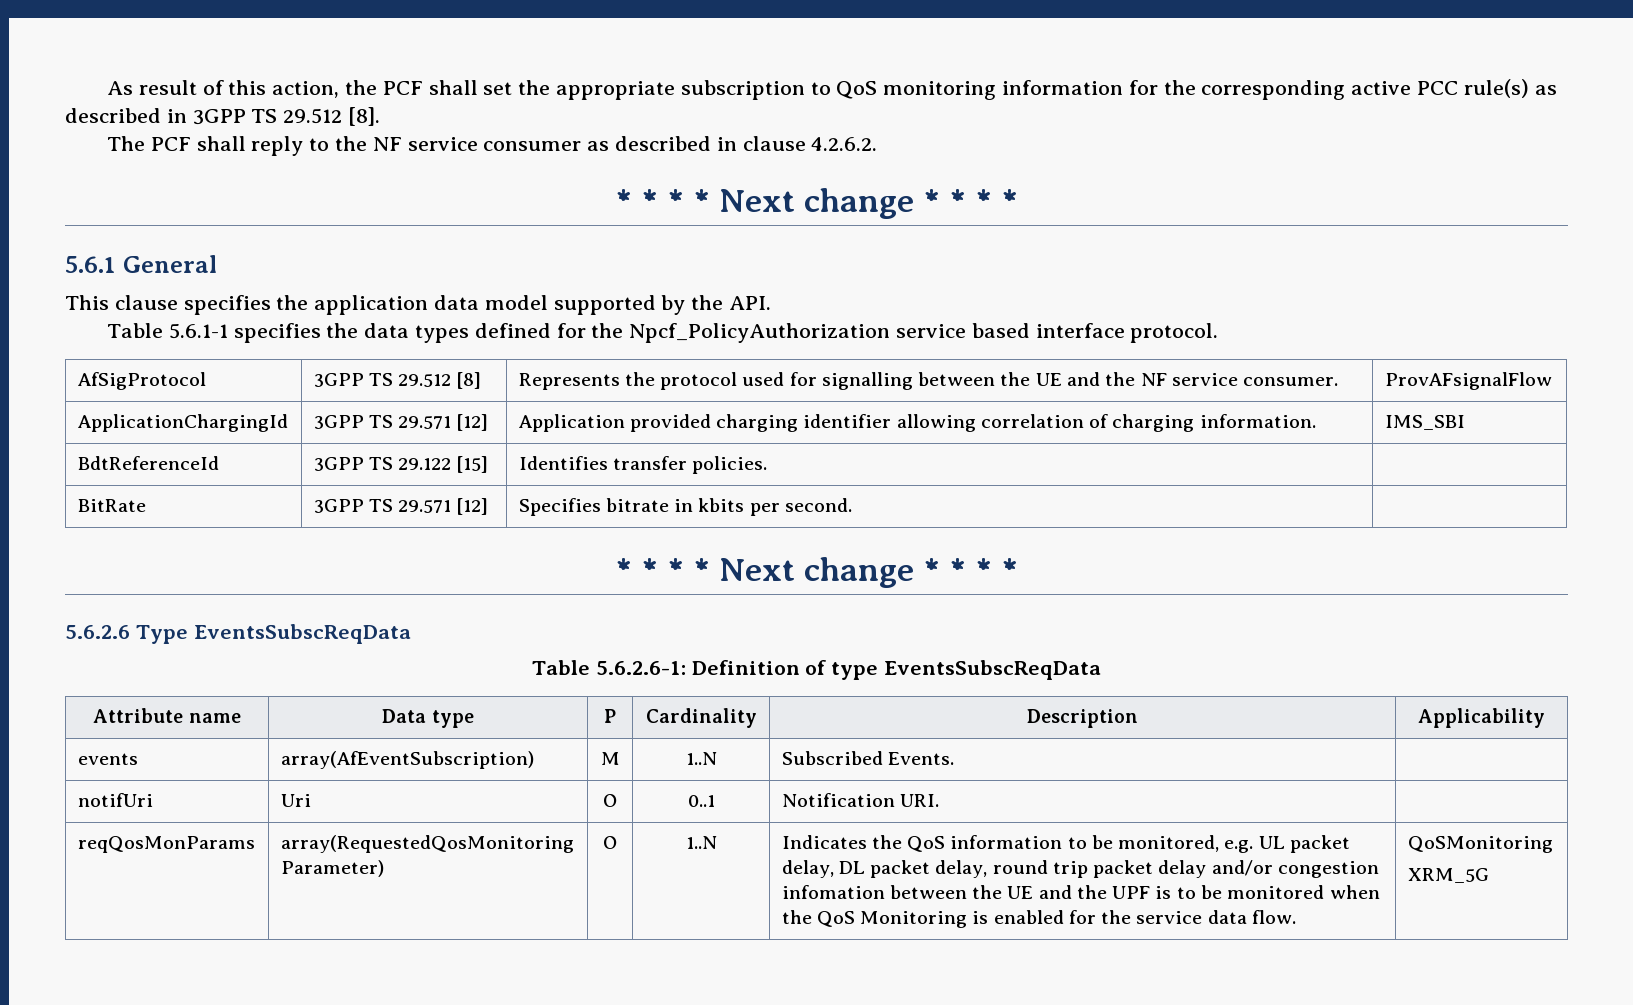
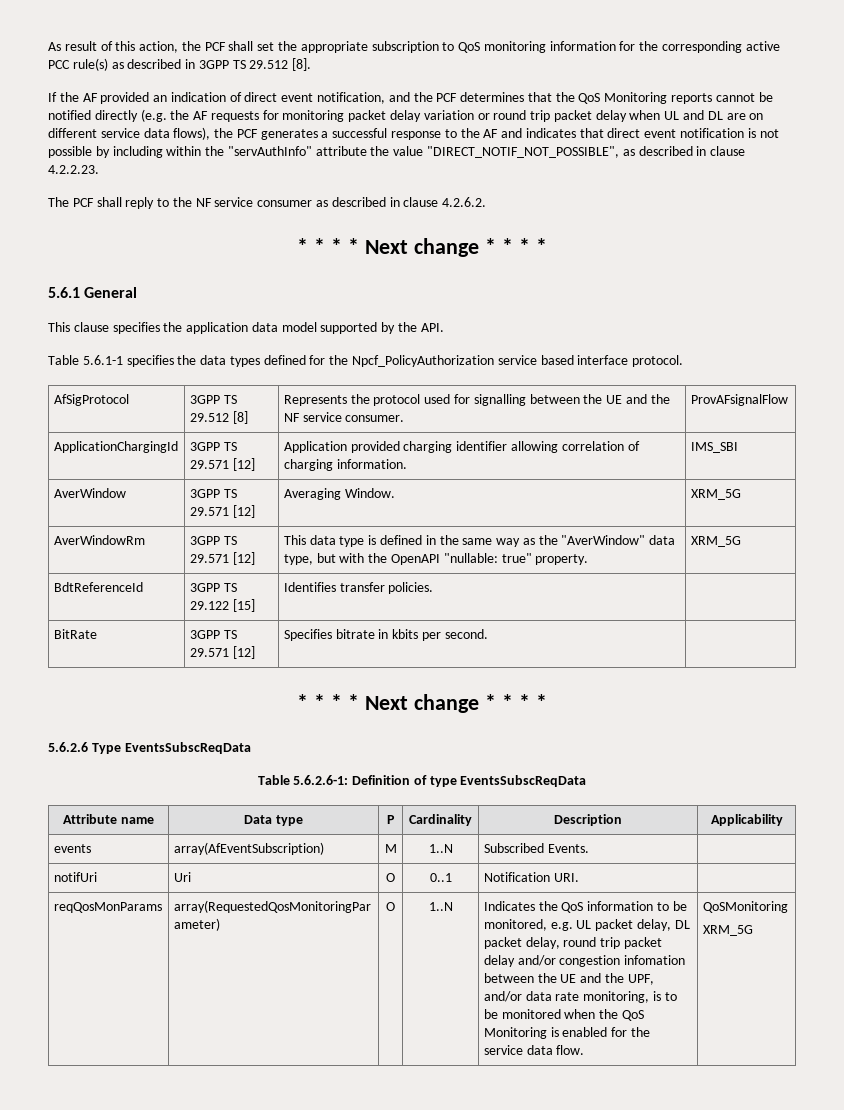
(381, 116) none -> [48,92,773,104] [48,109,764,122] [48,127,779,140] [48,146,746,158] [48,165,99,174] // If the AF provided an indication of direct event notification, and the PCF determines that the QoS Monitoring reports cannot be notified directly (e.g. the AF requests for monitoring packet delay variation or round trip packet delay when UL and DL are on different service data flows), the PCF generates a successful response to the AF and indicates that direct event notification is not possible by including within the "servAuthInfo" attribute the value "DIRECT_NOTIF_NOT_POSSIBLE", as described in clause 4.2.2.23.
(1465, 422) none -> [53,488,126,498] [189,489,237,498] [189,505,255,518] [283,488,395,500] [690,489,741,500] [53,535,145,545] [189,536,237,545] [189,552,255,565] [283,535,676,547] [283,553,589,565] [690,536,741,547] // AverWindow | 3GPP TS 29.571 [12] | Averaging Window. | XRM_5G // AverWindowRm | 3GPP TS 29.571 [12] | This data type is defined in the same way as the "AverWindow" data type, but with the OpenAPI "nullable: true" property. | XRM_5G
[1112,886,1151,899] UPF -> [627,974,654,985] [483,991,650,1003] UPF, and/or data rate monitoring,

